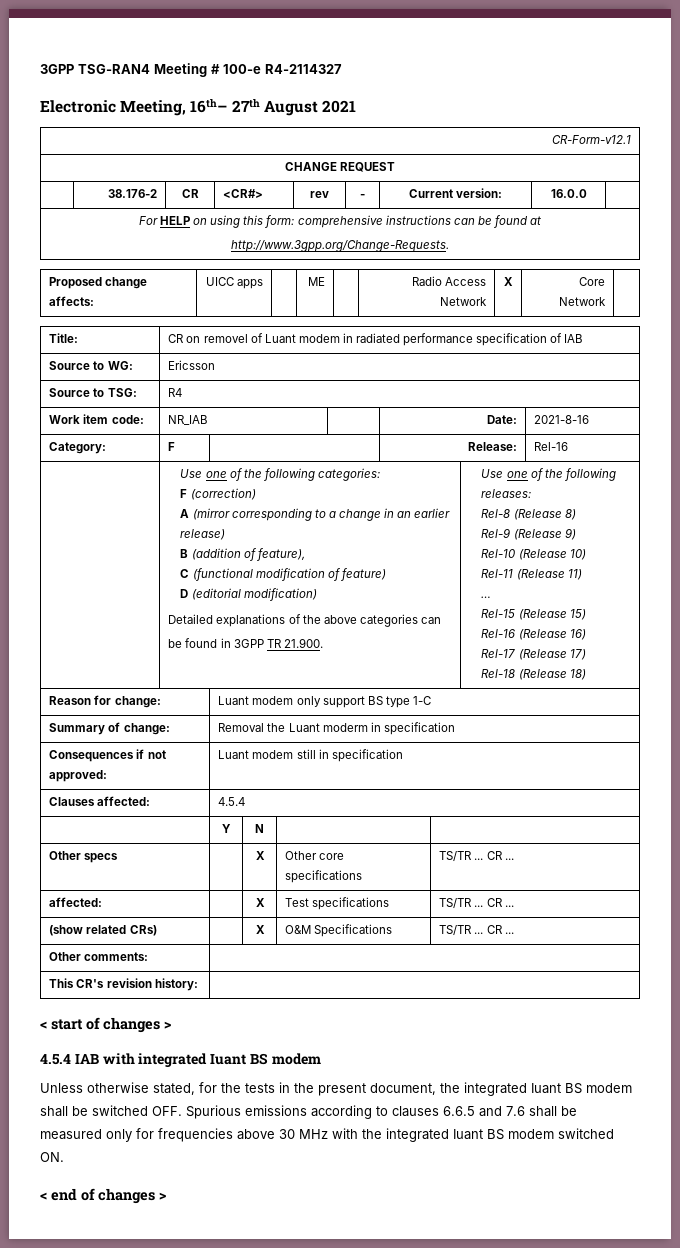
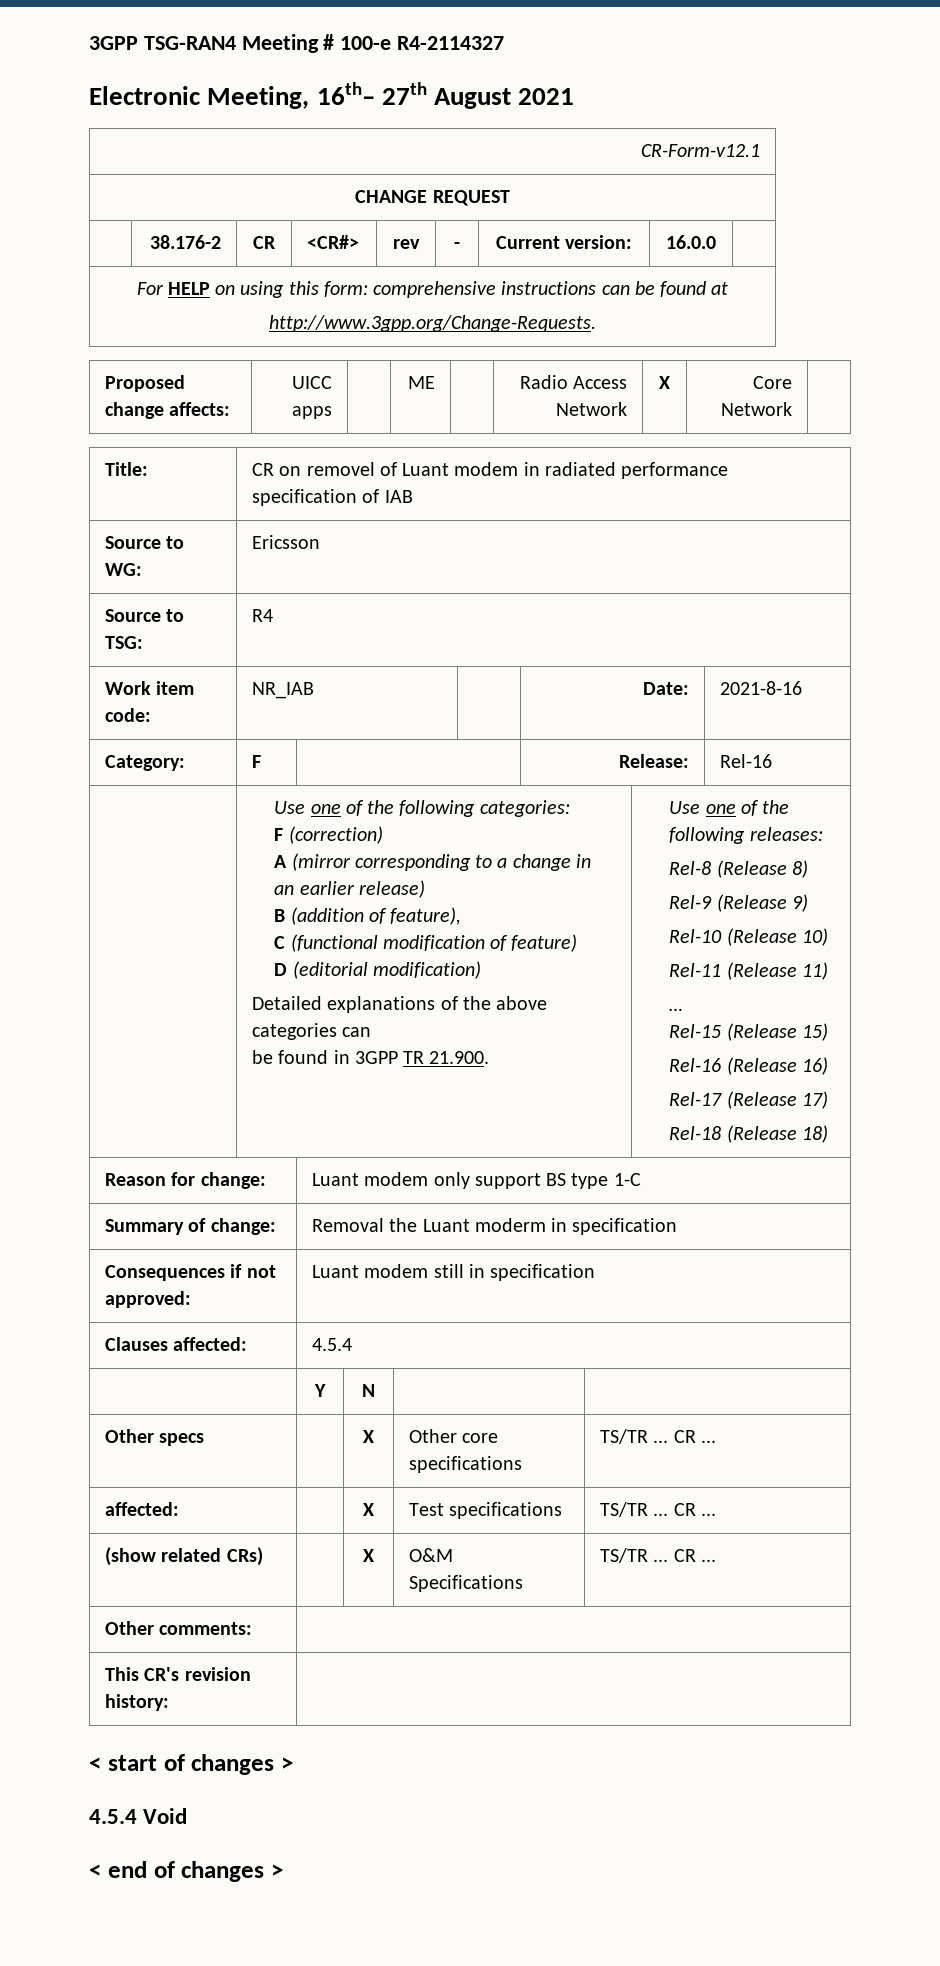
[74,1053,321,1067] [40,1082,632,1096] [40,1105,577,1119] [40,1128,614,1142] [40,1152,64,1162] IAB with integrated Iuant BS modem // Unless otherwise stated, for the tests in the present document, the integrated Iuant BS modem shall be switched OFF. Spurious emissions according to clauses 6.6.5 and 7.6 shall be measured only for frequencies above 30 MHz with the integrated Iuant BS modem switched ON. -> [143,1808,188,1824] Void

